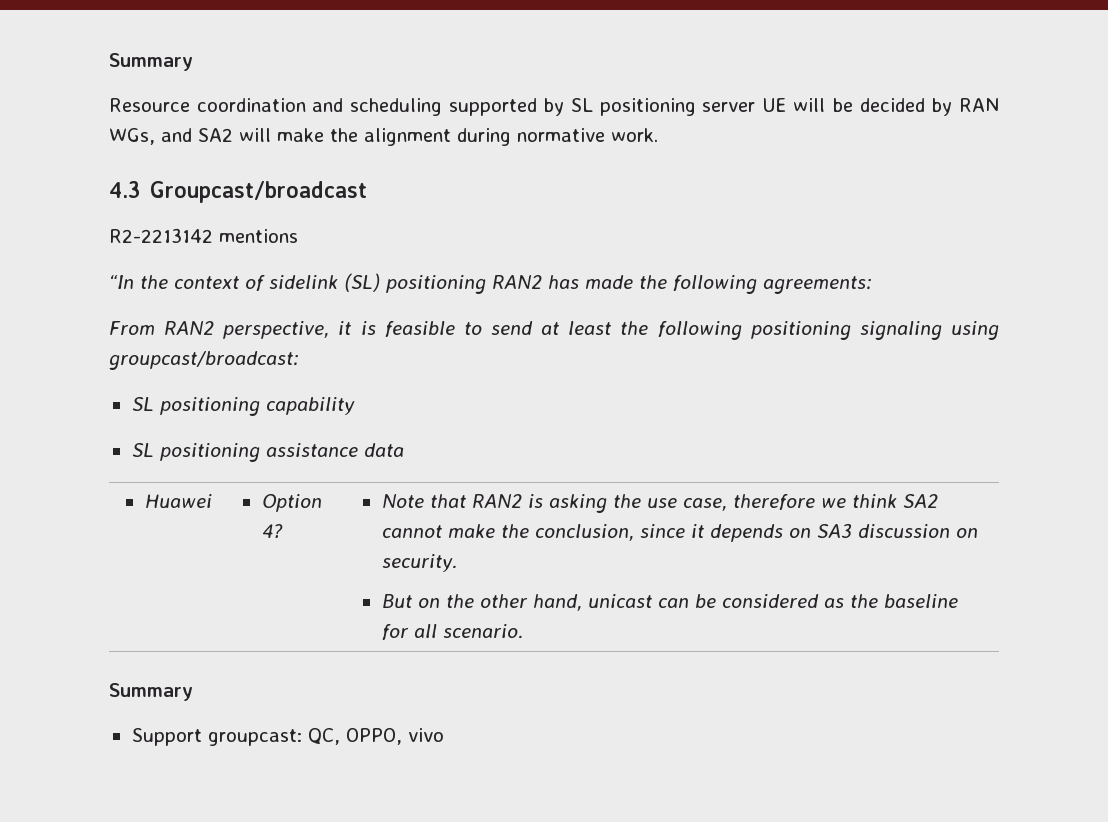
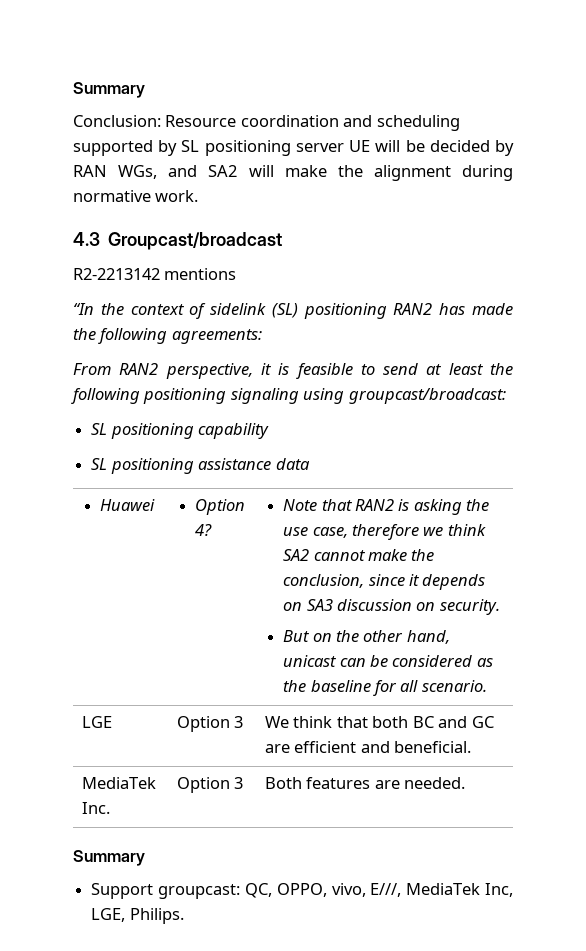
[109,53,193,71] Summary // -> [73,82,145,98] [73,115,161,127] Summary // Conclusion:
(523, 631) none -> [81,716,112,728] [176,716,244,732] [264,716,494,728] [264,741,472,753] [81,777,156,789] [81,802,110,814] [176,777,244,793] [264,777,466,789] // LGE | Option 3 | We think that both BC and GC are efficient and beneficial. // MediaTek Inc. | Option 3 | Both features are needed.
[407,728,444,742] vivo -> [331,883,513,897] [91,908,184,924] vivo, E///, MediaTek Inc, LGE, Philips.

